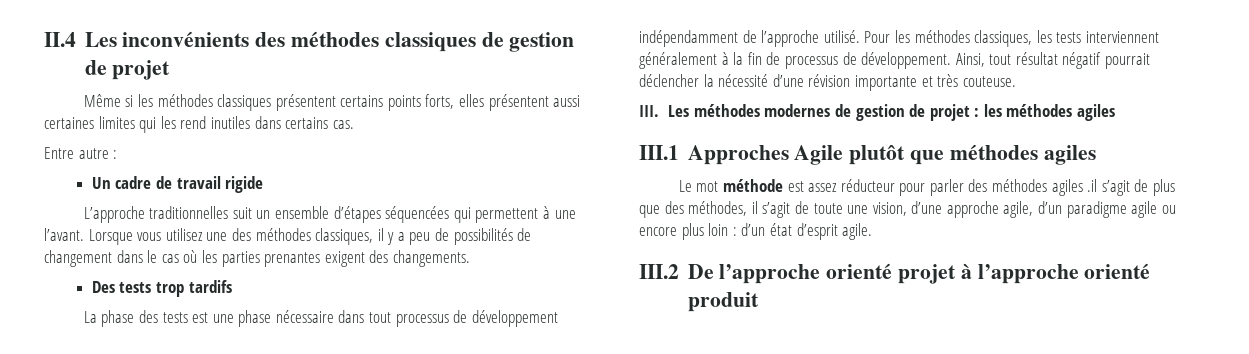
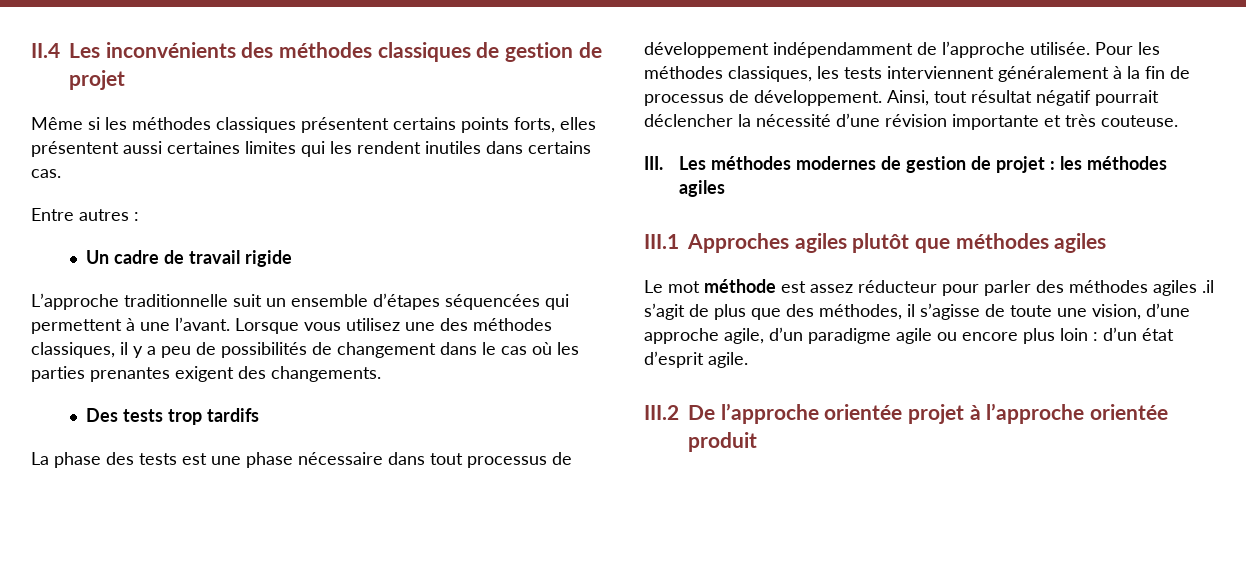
[180,116,207,129] rend -> [357,141,421,154] rendent
[78,148,109,159] autre -> [79,209,129,221] autres
[149,206,229,219] traditionnelles -> [124,294,228,307] traditionnelle
[823,30,860,43] utilisé. -> [1030,42,1090,55] utilisée.
[794,145,844,165] Agile -> [794,233,847,253] agiles
[762,202,791,218] s’agit -> [920,303,980,320] s’agisse
[826,263,893,279] orienté -> [824,404,903,420] orientée
[1084,263,1151,279] orienté -> [1090,404,1169,420] orientée

